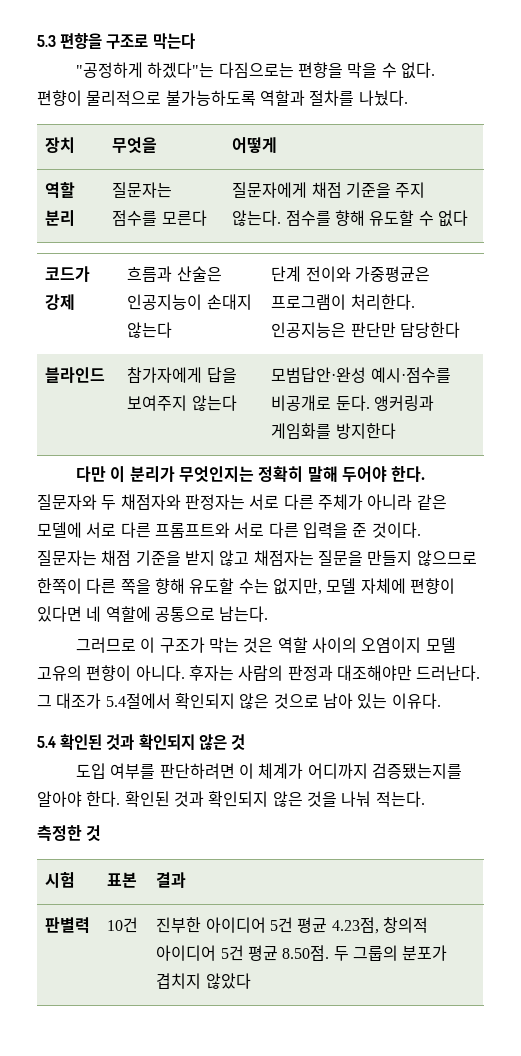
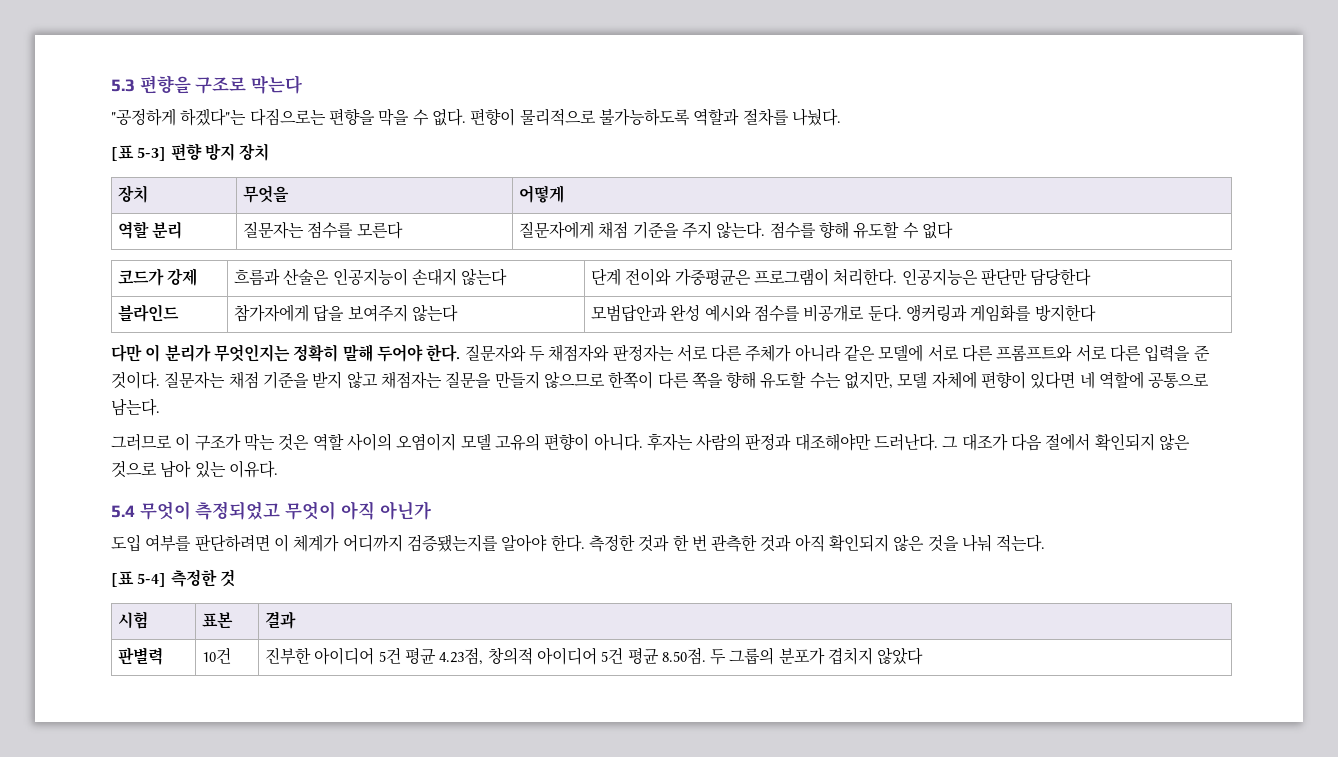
(408, 98) none -> [111,143,270,161] // [표 5-3] 편향 방지 장치
[271,367,451,383] 모범답안·완성 예시·점수를 -> [590,304,800,322] 모범답안과 완성 예시와 점수를
[105,693,171,709] 5.4절에서 -> [1011,433,1091,451] 다음 절에서
[60,734,245,750] 확인된 것과 확인되지 않은 것 -> [139,501,431,520] 무엇이 측정되었고 무엇이 아직 아닌가
[124,791,204,807] 확인된 것과 -> [588,534,825,552] 측정한 것과 한 번 관측한 것과 아직
(425, 799) none -> [111,571,167,587] [표 5-4]

